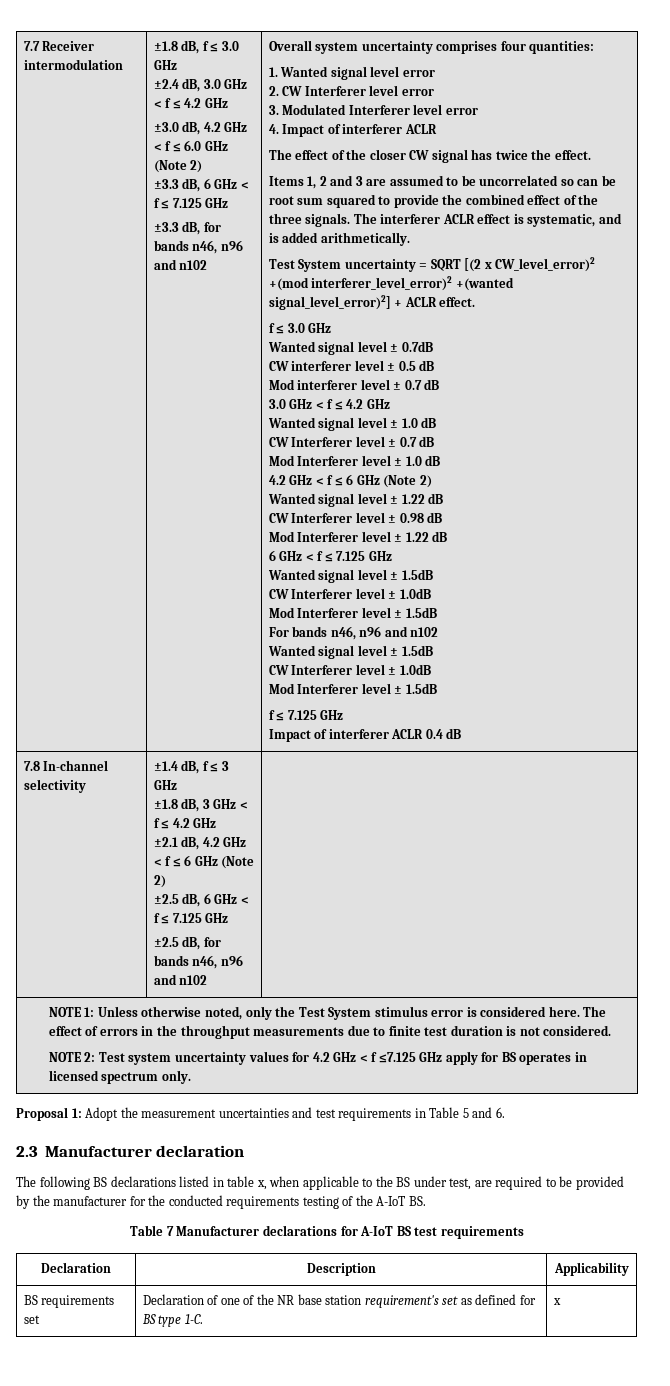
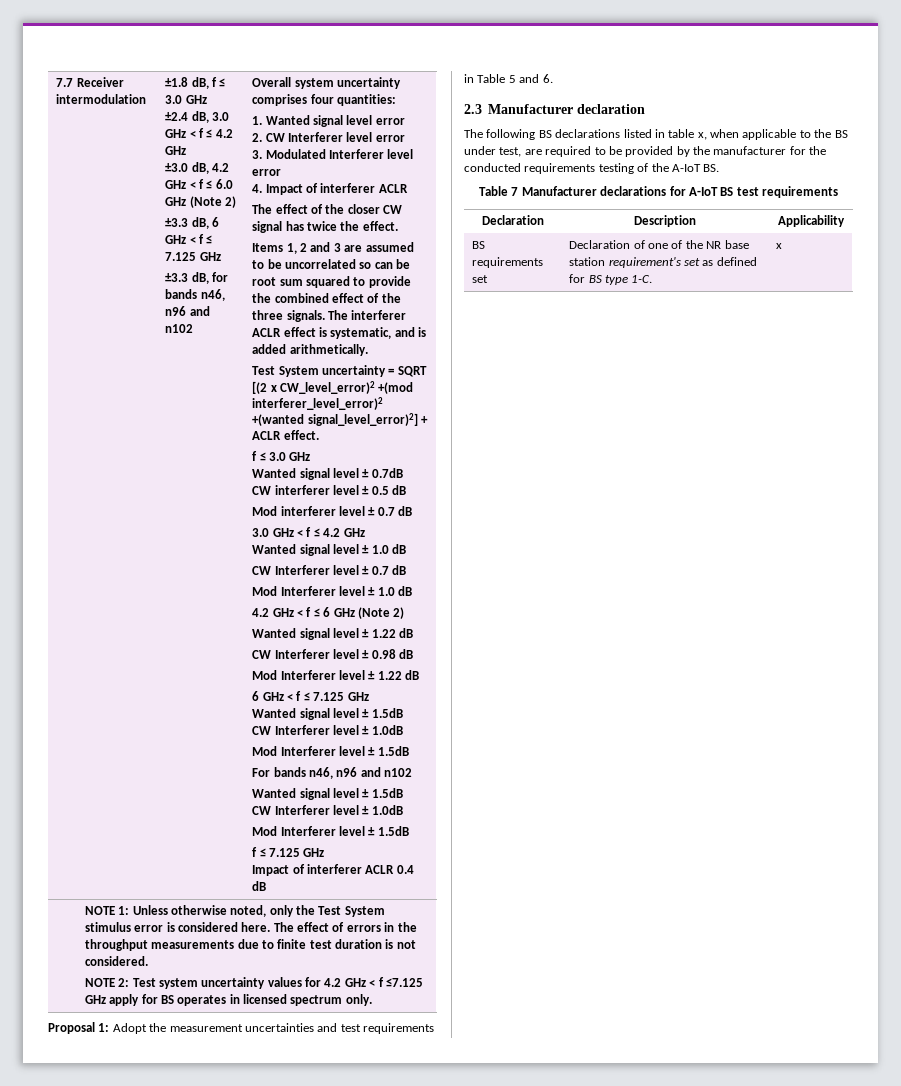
[23,760,109,771] [23,779,86,793] [153,760,229,774] [153,780,177,790] [153,798,248,812] [153,818,217,829] [153,836,247,850] [153,855,255,869] [153,875,166,888] [153,893,249,907] [153,913,229,924] [153,936,221,950] [153,955,243,969] [153,974,208,985] // 7.8 In-channel selectivity | ±1.4 dB, f ≤ 3 GHz // ±1.8 dB, 3 GHz < f ≤ 4.2 GHz // ±2.1 dB, 4.2 GHz < f ≤ 6 GHz (Note 2) // ±2.5 dB, 6 GHz < f ≤ 7.125 GHz // ±2.5 dB, for bands n46, n96 and n102 | -> (267, 886) none

